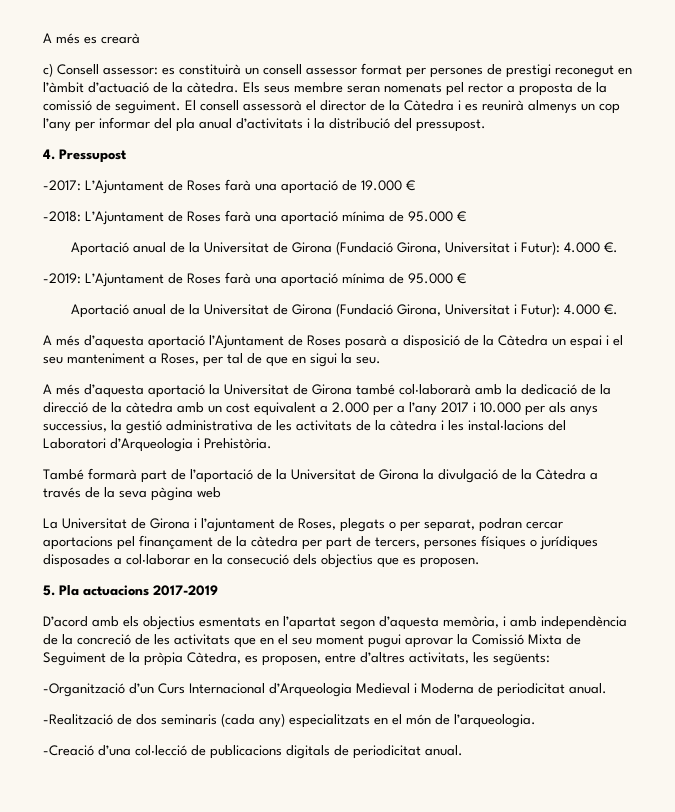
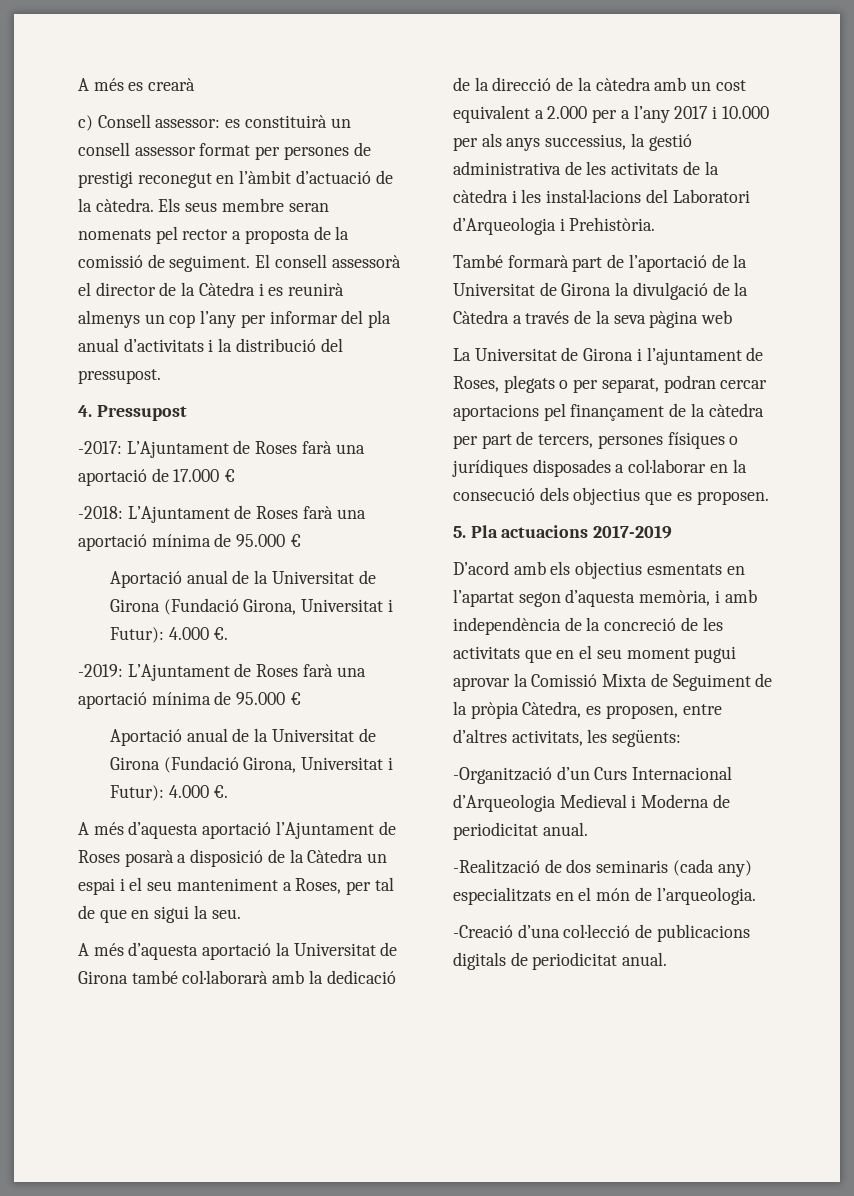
[361,180,402,191] 19.000 -> [173,469,220,482] 17.000

